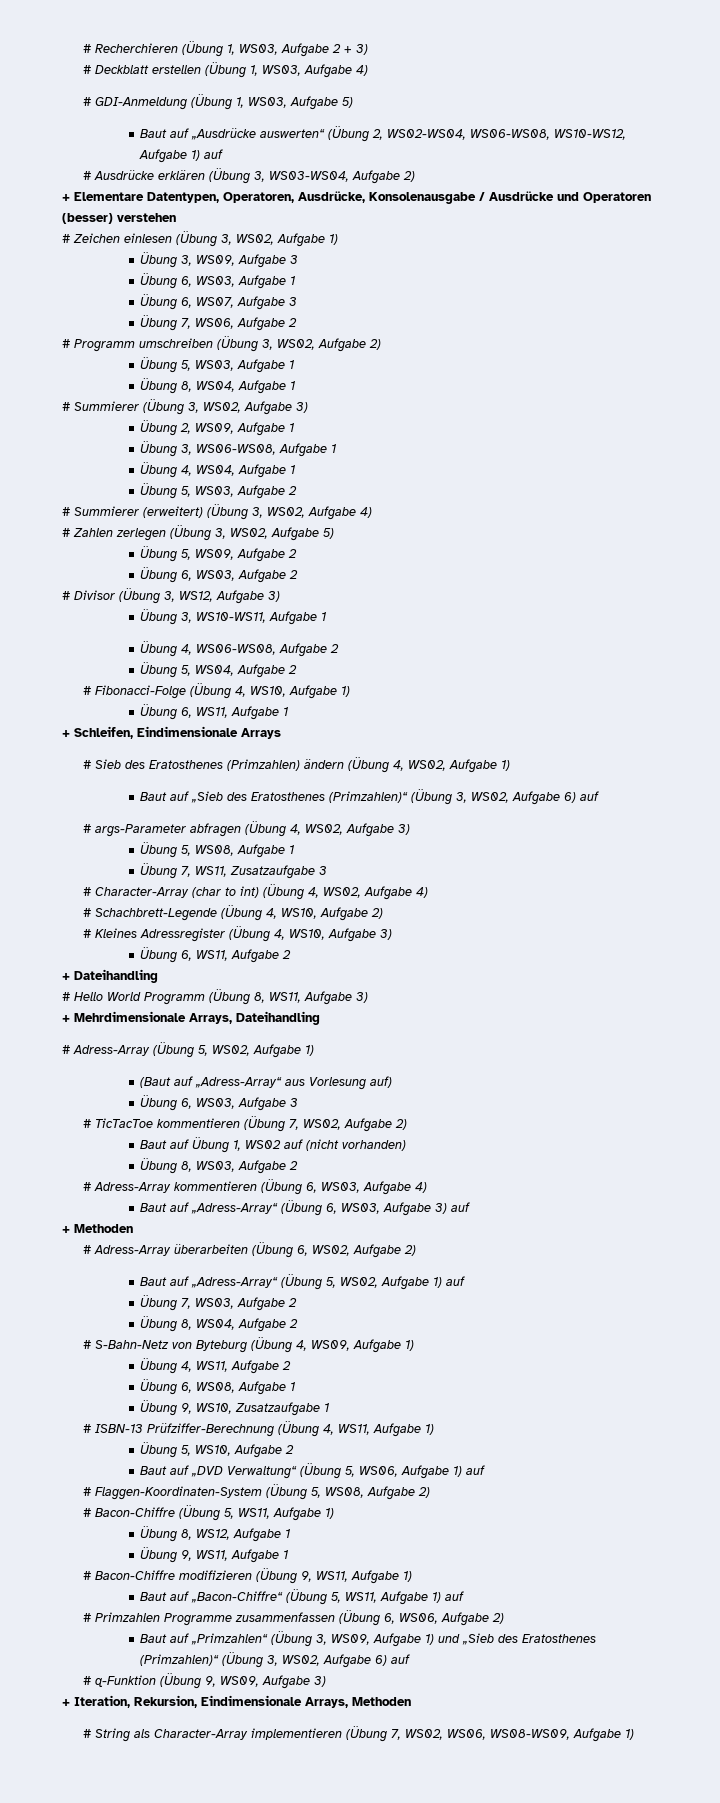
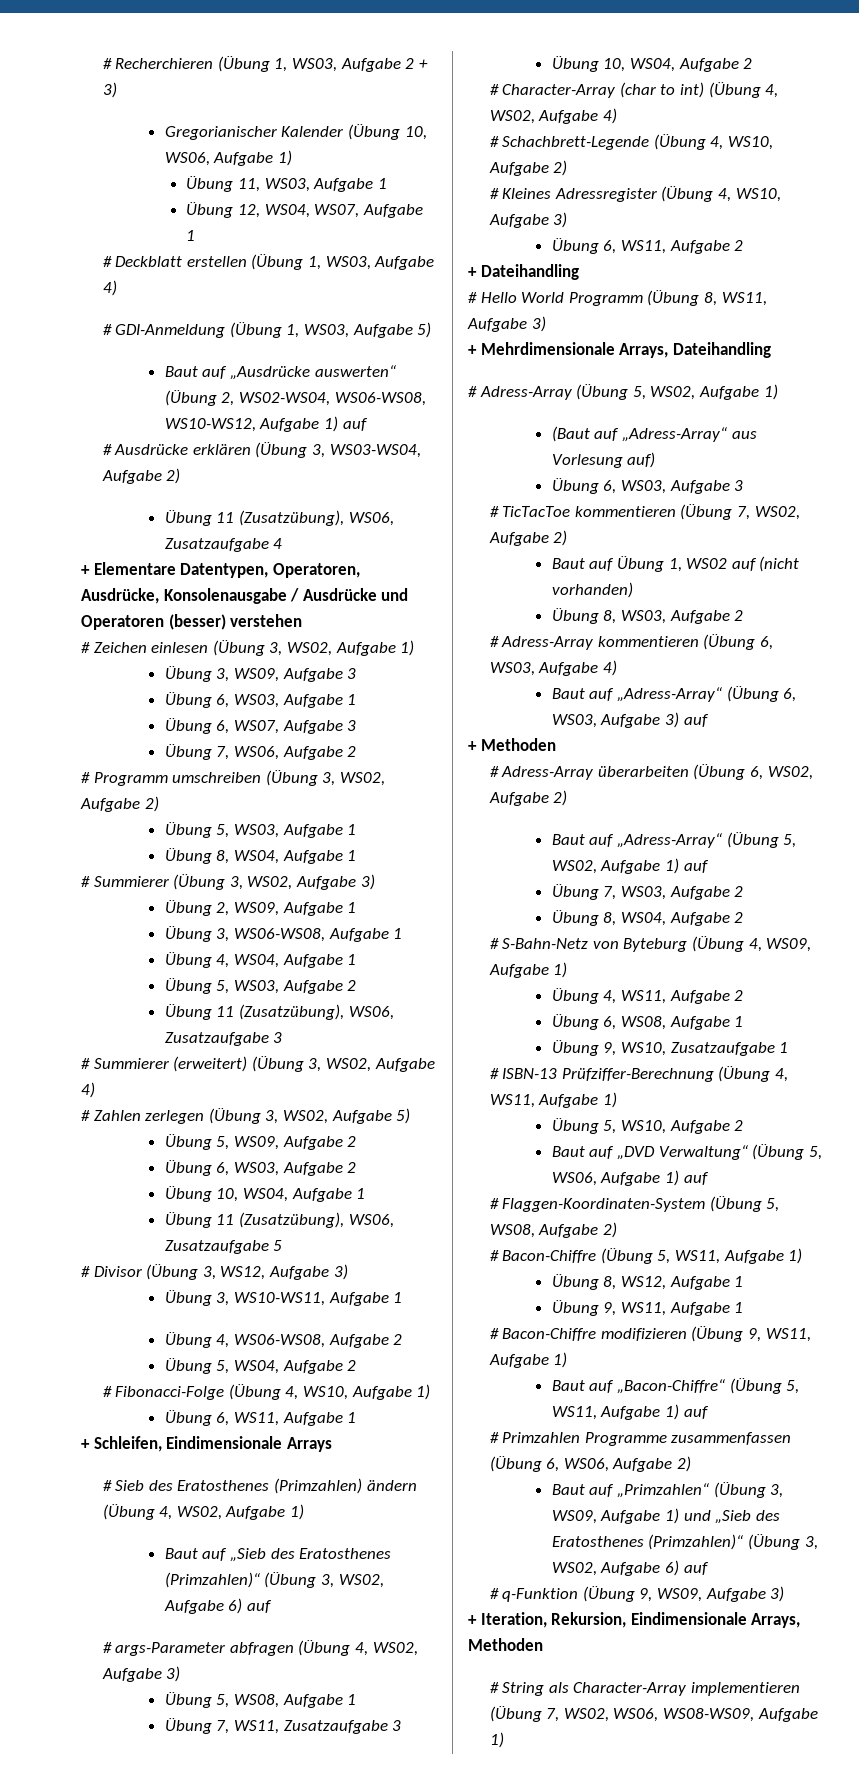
(369, 49) none -> [164,124,427,140] [164,150,292,166] [186,176,387,192] [186,202,423,218] [186,230,196,241] // Gregorianischer Kalender (Übung 10, WS06, Aufgabe 1) // Übung 11, WS03, Aufgabe 1 // Übung 12, WS04, WS07, Aufgabe 1
(416, 176) none -> [164,510,394,526] [164,538,283,552] // Übung 11 (Zusatzübung), WS06, Zusatzaufgabe 4
(298, 490) none -> [164,1004,394,1020] [164,1032,283,1046] // Übung 11 (Zusatzübung), WS06, Zusatzaufgabe 3
(299, 574) none -> [164,1186,366,1202] [164,1212,394,1228] [164,1240,283,1254] // Übung 10, WS04, Aufgabe 1 // Übung 11 (Zusatzübung), WS06, Zusatzaufgabe 5
(328, 870) none -> [551,56,753,72] // Übung 10, WS04, Aufgabe 2

